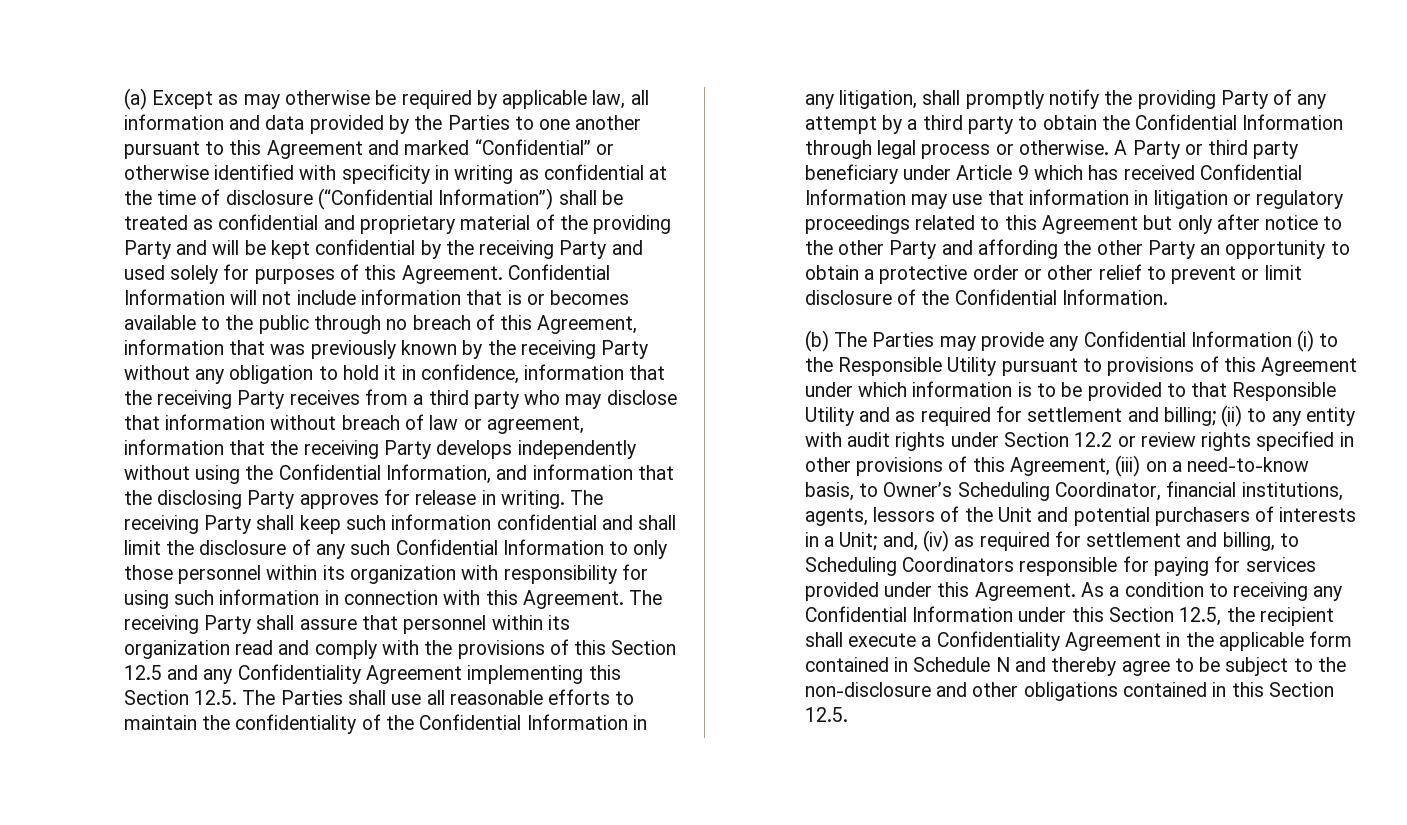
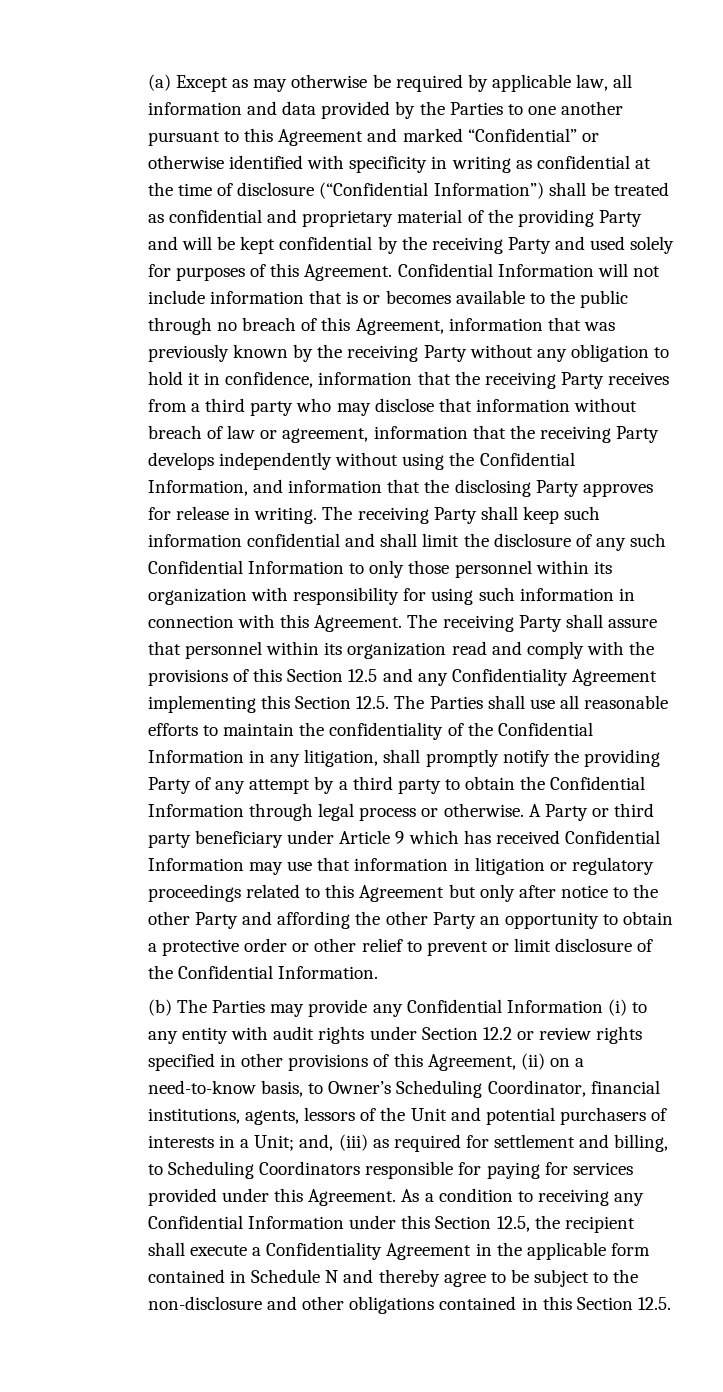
[804,356,1358,376] [804,381,1337,401] [804,405,1267,427] the Responsible Utility pursuant to provisions of this Agreement under which information is to be provided to that Responsible Utility and as required for settlement and billing; (ii) to -> (648, 1007) none
[1115,455,1141,477] (iii) -> [520,1053,545,1070] (ii)
[922,530,949,552] (iv) -> [338,1134,368,1151] (iii)

